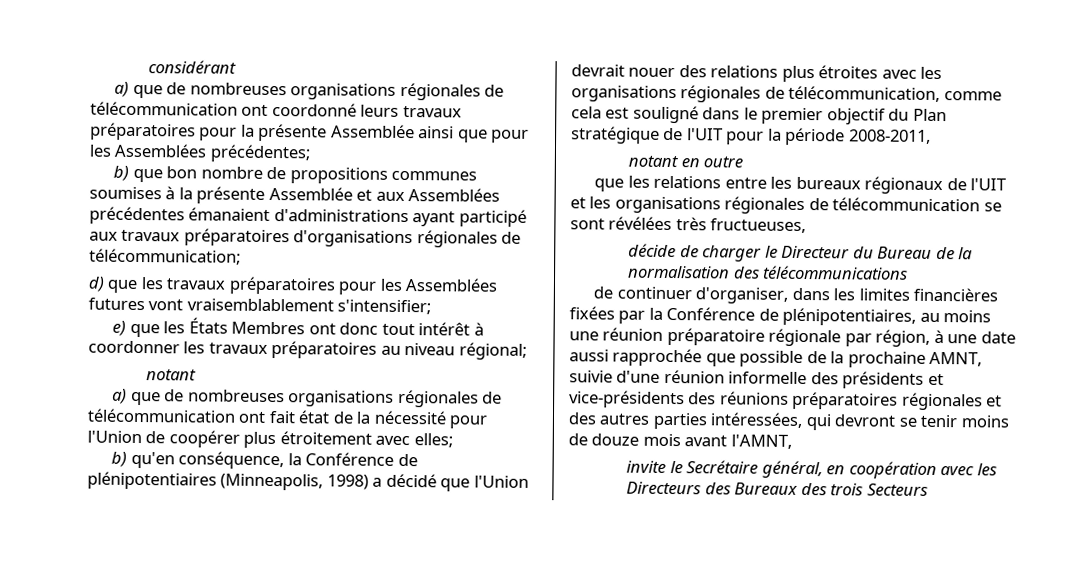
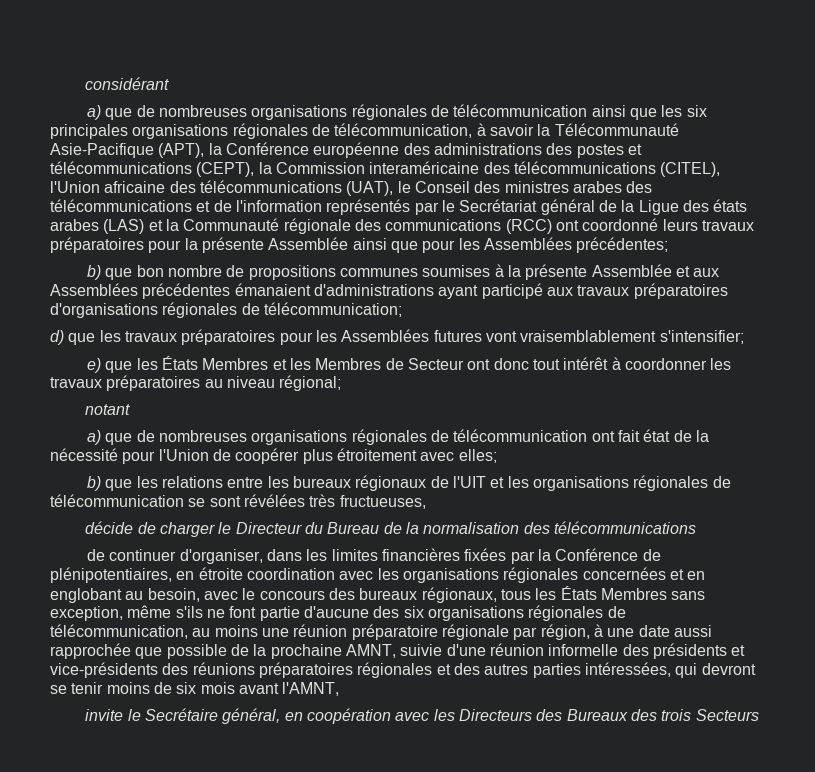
(238, 108) none -> [591,105,707,120] [50,123,679,139] [50,142,642,158] [50,161,721,177] [50,180,653,196] [50,199,748,215] [50,218,552,234] ainsi que les six principales organisations régionales de télécommunication, à savoir la Télécommunauté Asie-Pacifique (APT), la Conférence européenne des administrations des postes et télécommunications (CEPT), la Commission interaméricaine des télécommunications (CITEL), l'Union africaine des télécommunications (UAT), le Conseil des ministres arabes des télécommunications et de l'information représentés par le Secrétariat général de la Ligue des états arabes (LAS) et la Communauté régionale des communications (RCC)
(306, 328) none -> [272,358,464,370] et les Membres de Secteur
[130,451,418,470] [87,471,529,492] [571,64,943,83] [571,85,1002,103] [571,105,947,125] [571,126,931,146] [628,155,744,168] qu'en conséquence, la Conférence de plénipotentiaires (Minneapolis, 1998) a décidé que l'Union devrait nouer des relations plus étroites avec les organisations régionales de télécommunication, comme cela est souligné dans le premier objectif du Plan stratégique de l'UIT pour la période 2008-2011, // notant en outre // -> (102, 483) none
(917, 316) none -> [176,567,706,583] [50,586,706,603] [50,605,626,621] [50,624,188,639] en étroite coordination avec les organisations régionales concernées et en englobant au besoin, avec le concours des bureaux régionaux, tous les États Membres sans exception, même s'ils ne font partie d'aucune des six organisations régionales de télécommunication,
[591,433,640,446] douze -> [176,682,197,694] six

